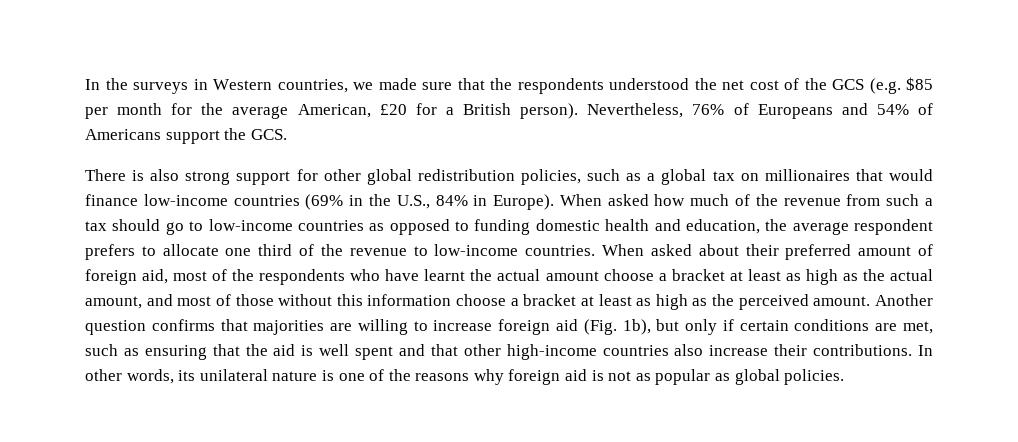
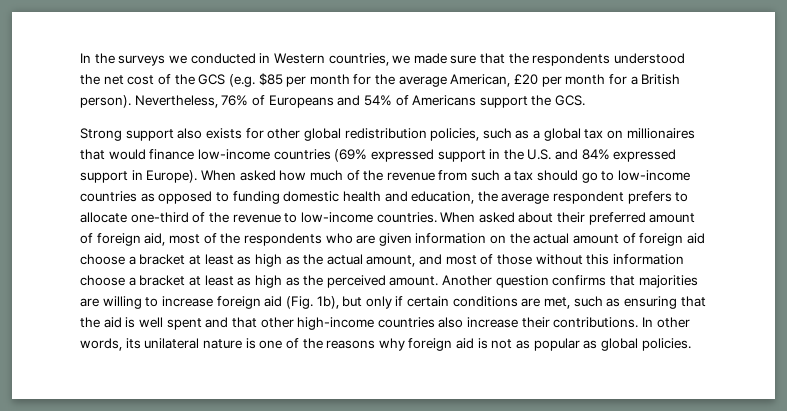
(188, 88) none -> [168,53,256,64] we conducted
(407, 109) none -> [541,74,606,87] per month
[85,169,291,185] There is also strong support -> [80,128,242,141] Strong support also exists
[349,194,468,209] in the U.S., 84% -> [370,149,677,162] [80,171,128,183] expressed support in the U.S. and 84% expressed support
[225,244,293,256] one third -> [130,212,189,223] one-third
[385,269,599,281] have learnt the actual amount -> [356,233,705,246] are given information on the actual amount of foreign aid

